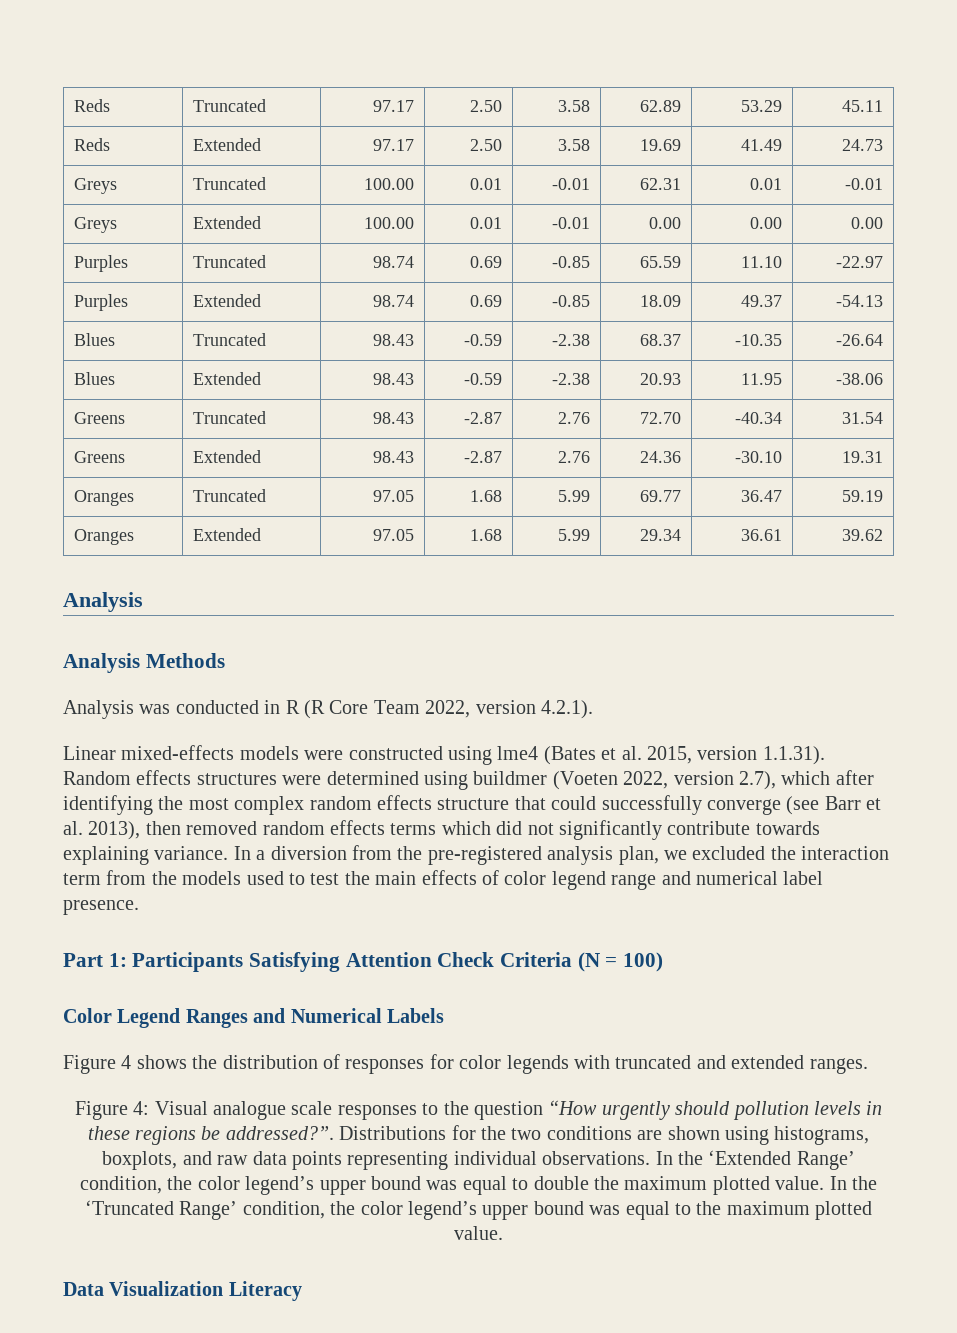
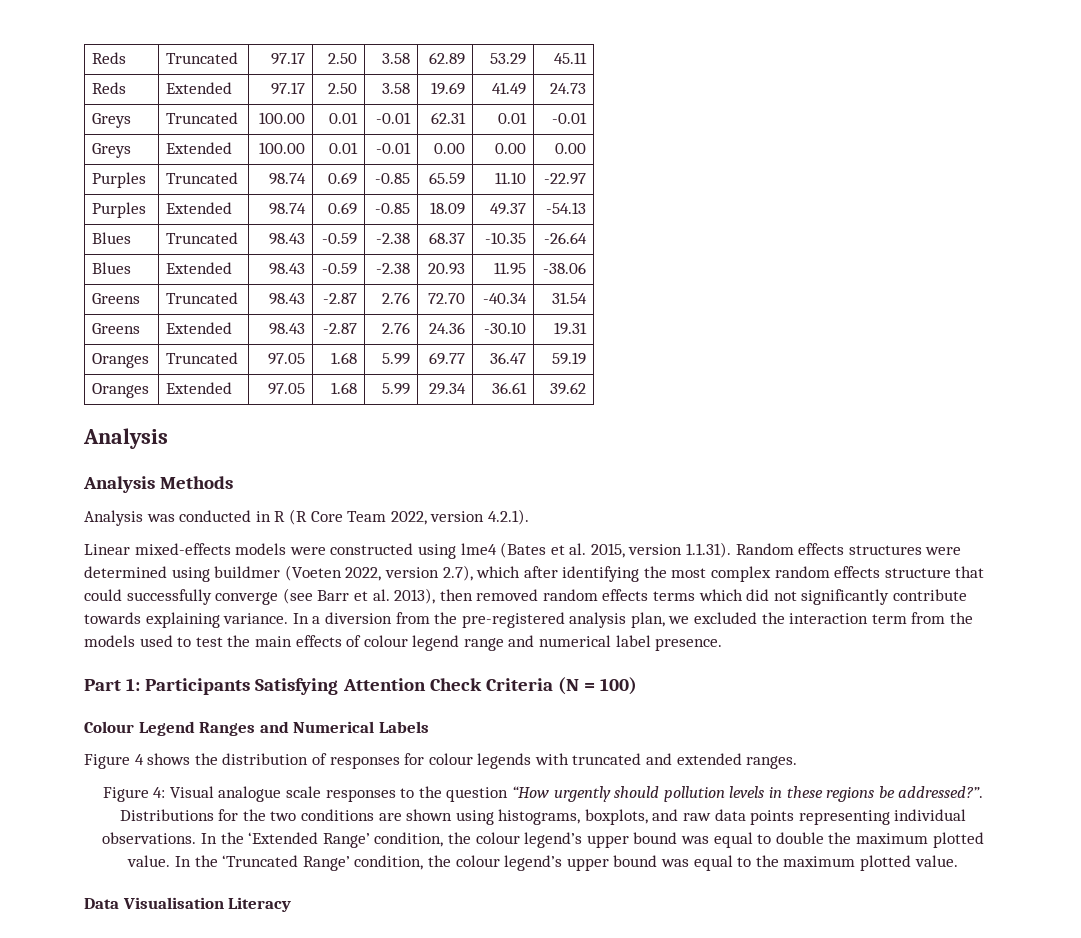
[504,871,547,885] color -> [363,635,408,647] colour
[63,1008,112,1023] Color -> [84,721,134,733] Colour
[459,1055,502,1069] color -> [428,753,473,765] colour
[197,1176,240,1190] color -> [475,832,520,844] colour
[360,1201,403,1215] color -> [455,855,500,867] colour
[109,1281,224,1296] Visualization -> [122,897,224,909] Visualisation

